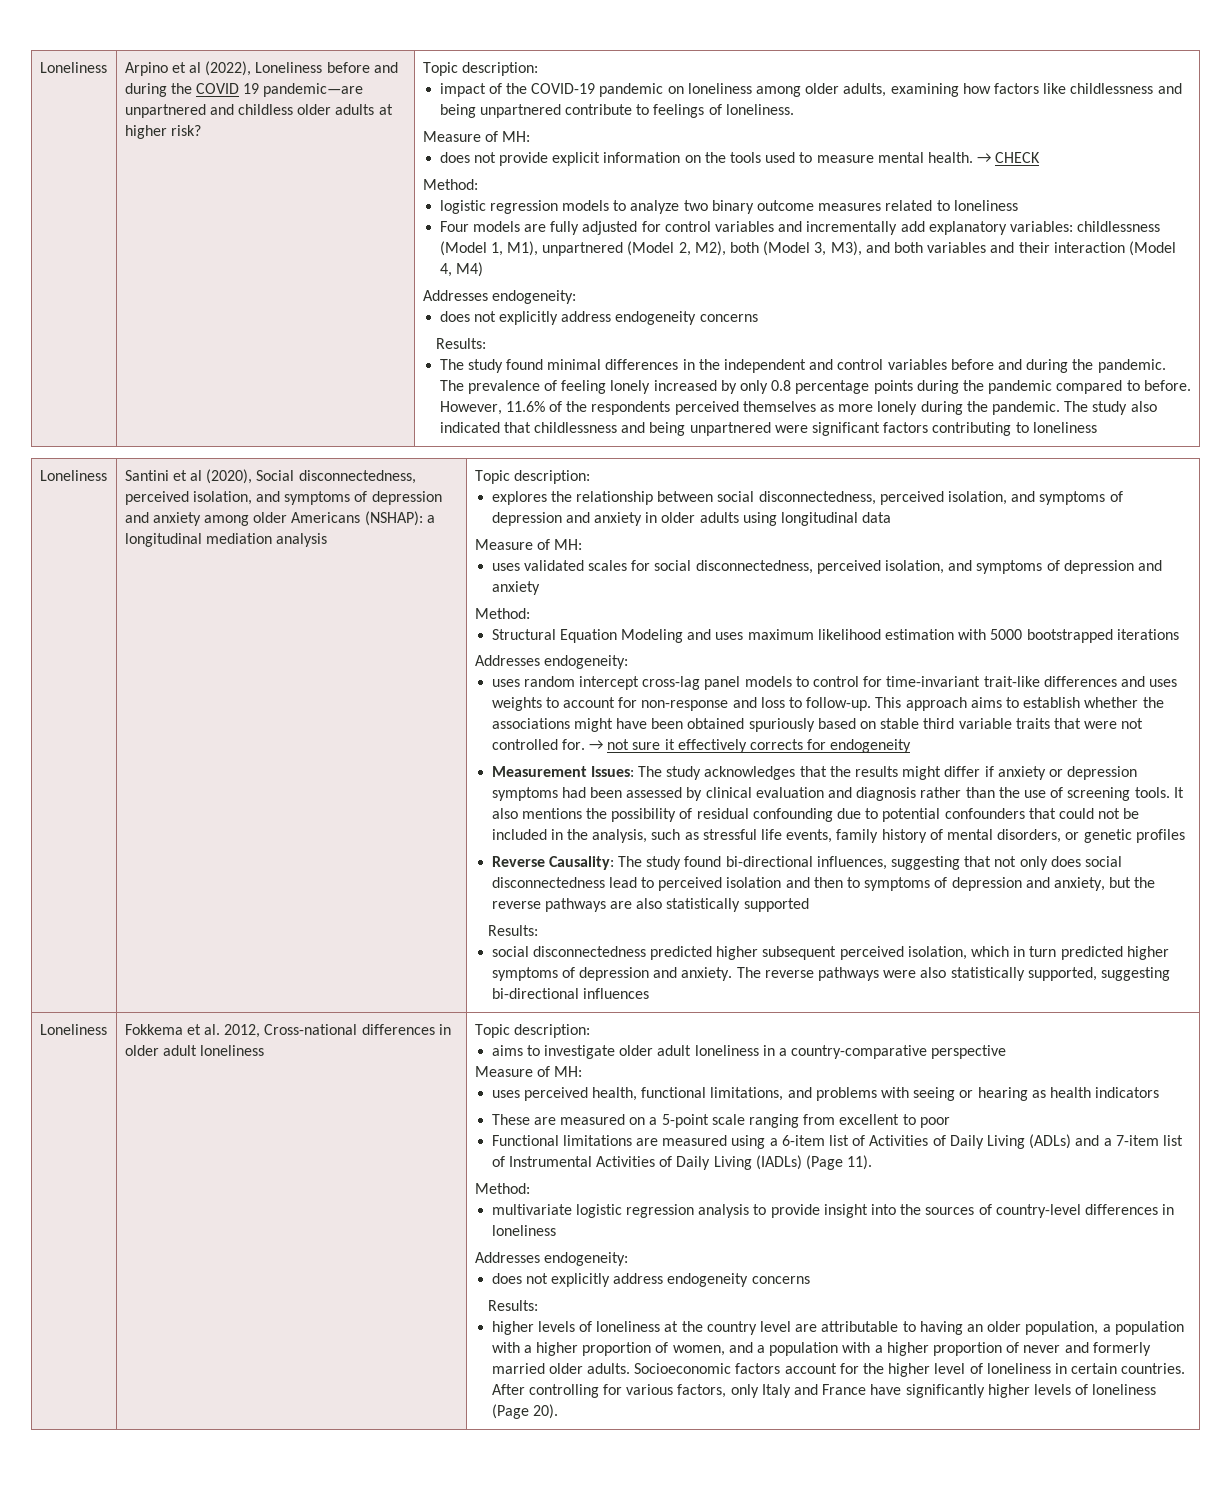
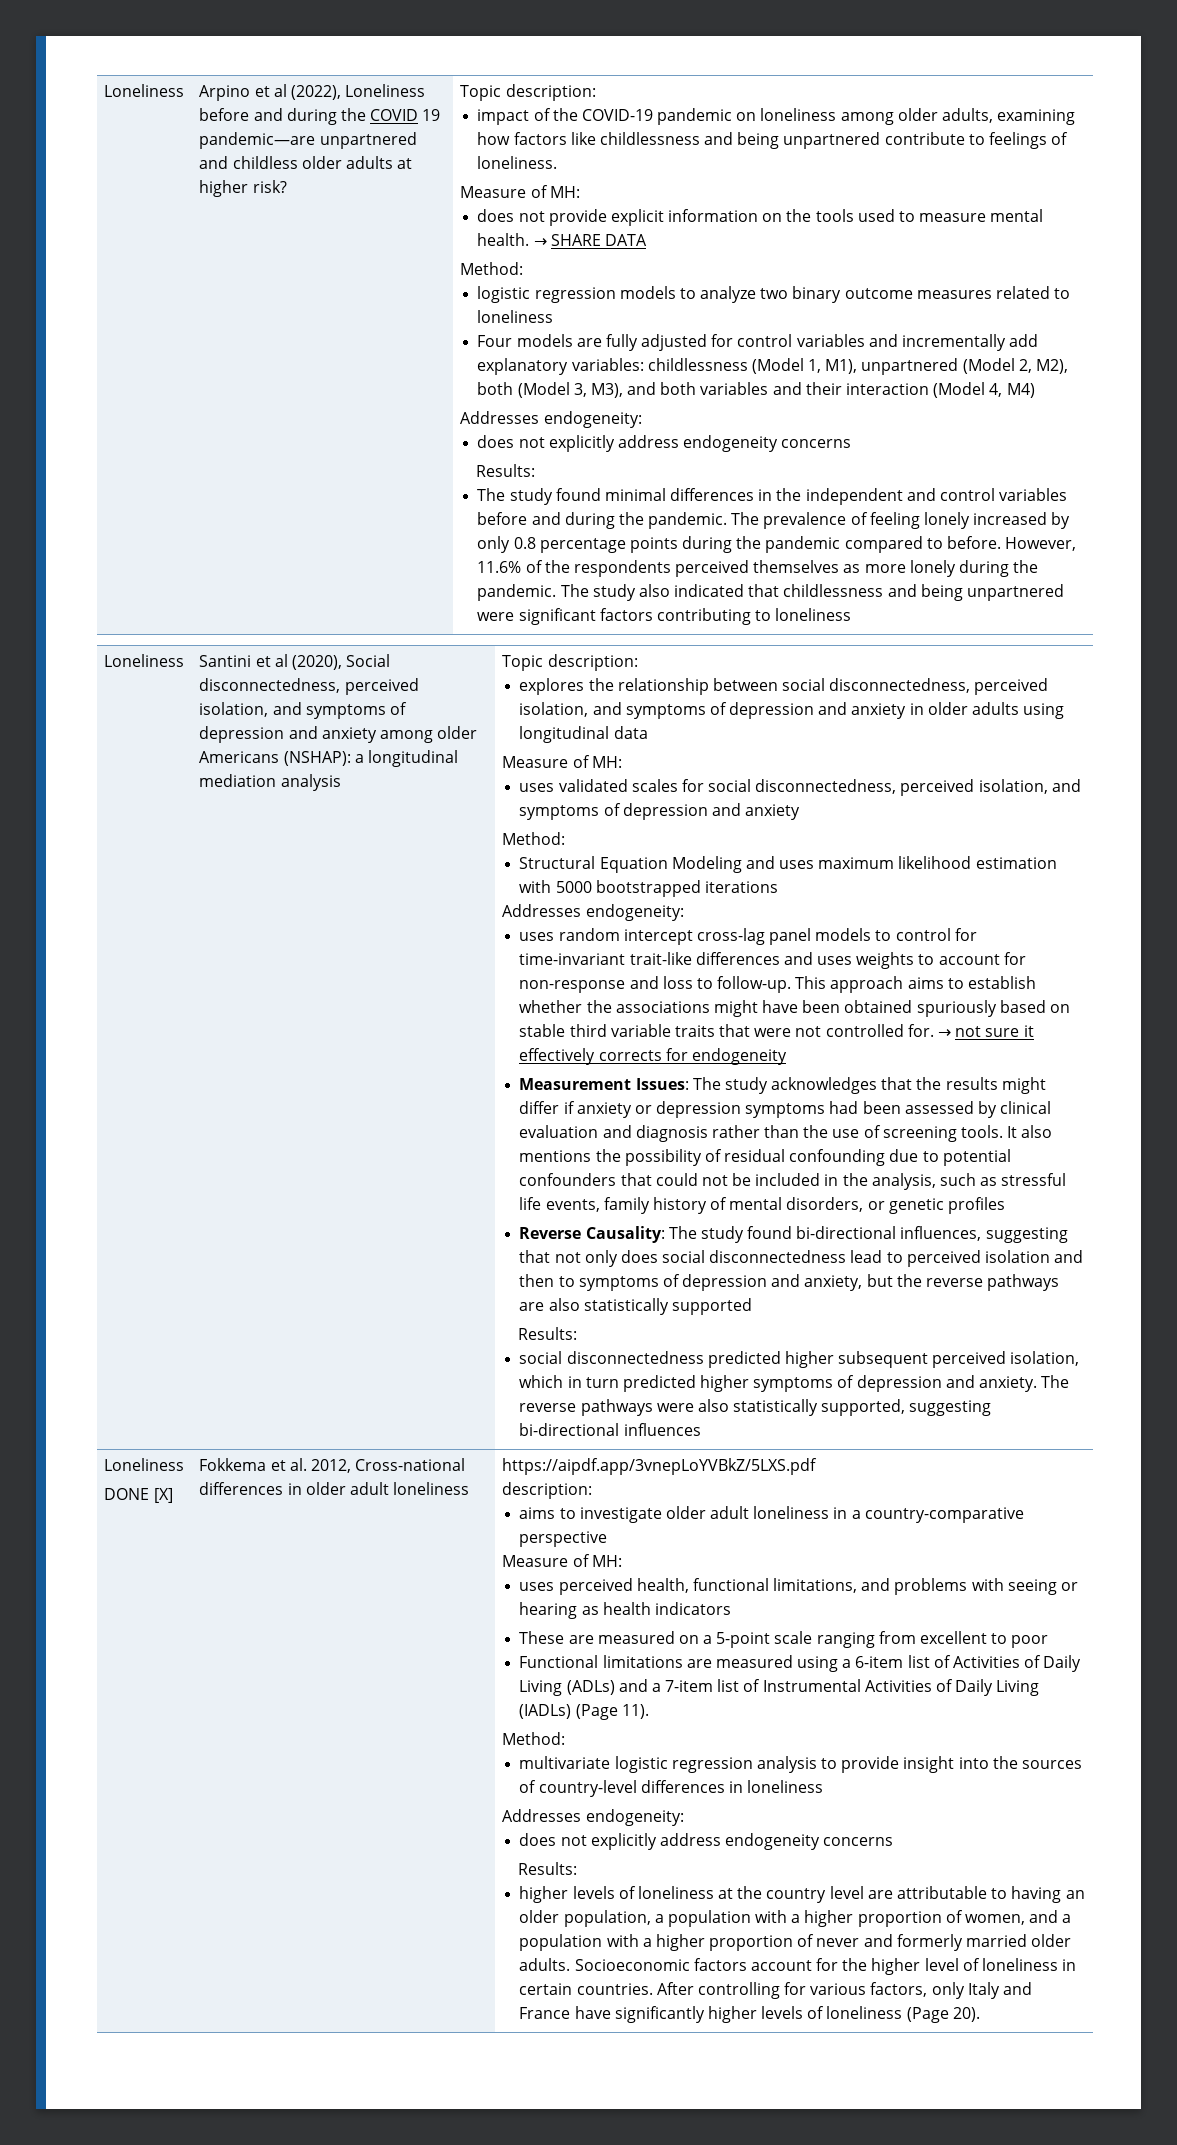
[995,152,1041,163] CHECK -> [550,234,647,246] SHARE DATA
(107, 1029) none -> [104,1488,173,1503] // DONE [X]
[474,1024,510,1038] Topic -> [502,1458,818,1475] https://aipdf.app/3vnepLoYVBkZ/5LXS.pdf //

